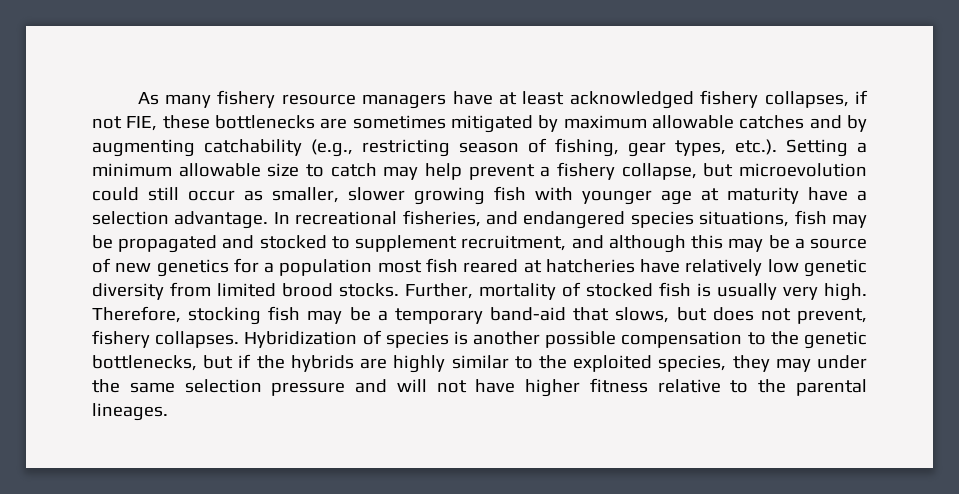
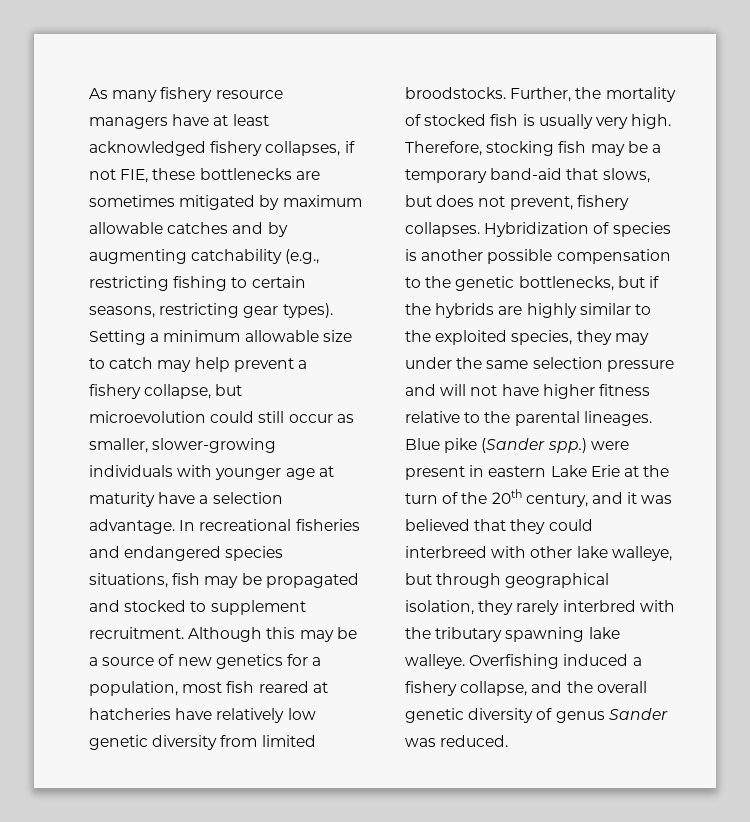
[459,138,777,157] season of fishing, gear types, etc.). -> [173,276,306,291] [89,303,333,318] fishing to certain seasons, restricting gear types).
[348,186,526,205] slower growing fish -> [152,438,277,453] [89,465,173,477] slower-growing individuals
[402,210,481,227] fisheries, -> [295,519,360,531] fisheries
[461,235,686,253] recruitment, and although -> [89,627,263,642] recruitment. Although
[279,259,373,276] population -> [89,681,178,696] population,
[282,283,473,299] brood stocks. Further, -> [405,87,602,102] broodstocks. Further, the
(168, 412) none -> [405,438,629,453] [405,465,670,480] [405,489,673,507] [405,519,593,534] [405,546,672,561] [405,573,610,588] [405,600,675,615] [405,627,620,642] [405,654,642,669] [405,681,647,696] [405,708,668,723] [405,735,509,747] Blue pike (Sander spp.) were present in eastern Lake Erie at the turn of the 20th century, and it was believed that they could interbreed with other lake walleye, but through geographical isolation, they rarely interbred with the tributary spawning lake walleye. Overfishing induced a fishery collapse, and the overall genetic diversity of genus Sander was reduced.

